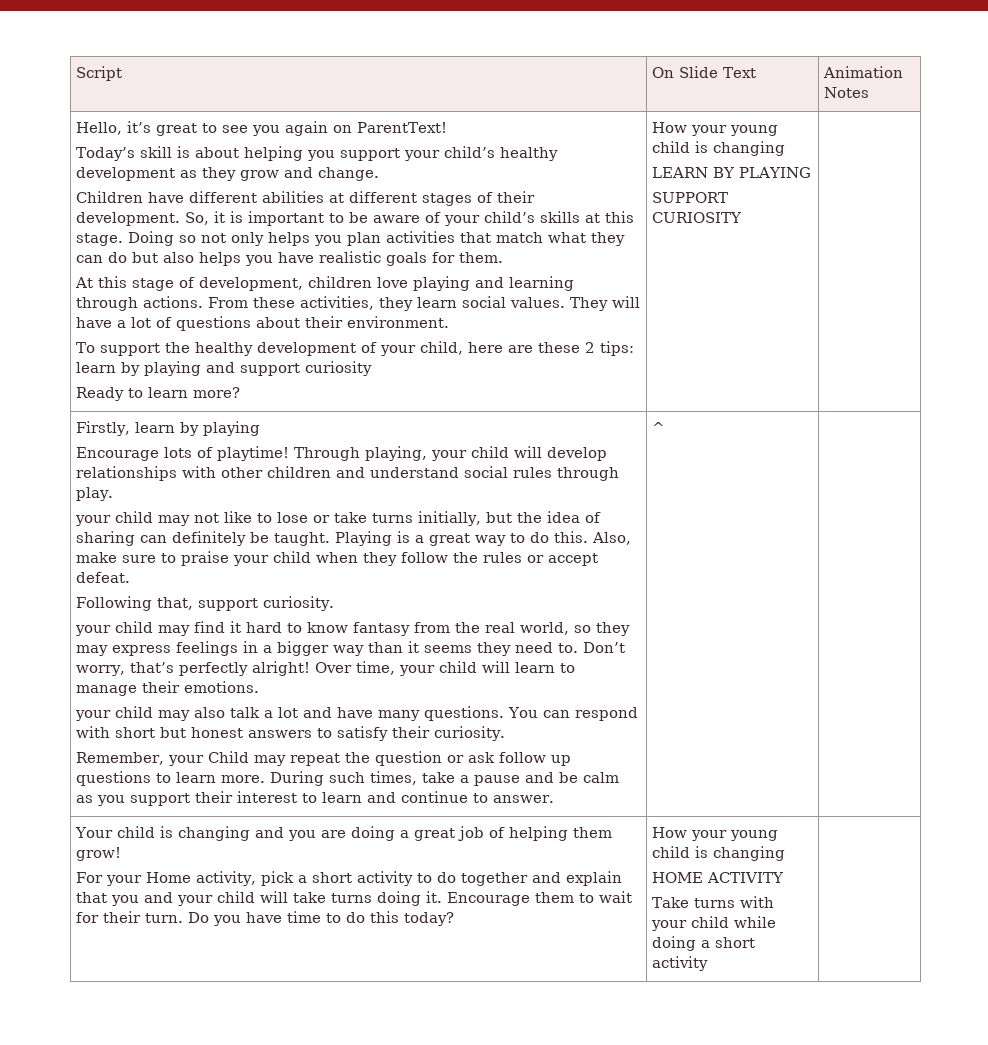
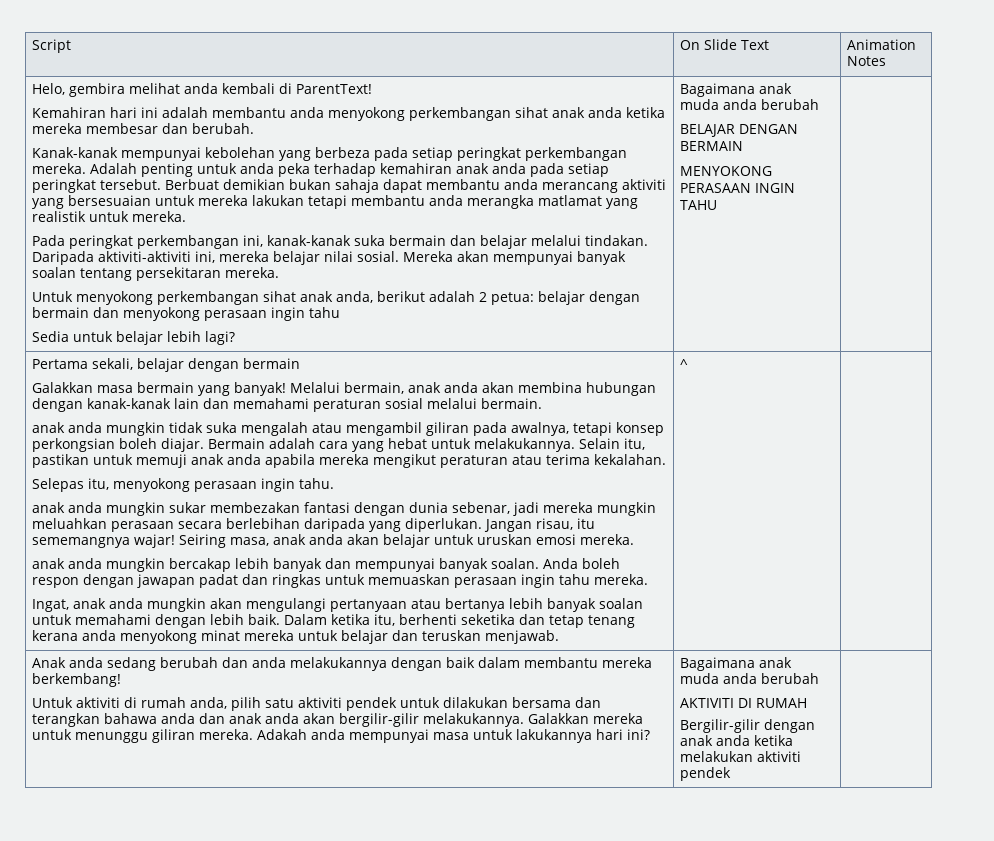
[76,121,448,136] [76,146,559,161] [76,167,380,181] [76,191,536,206] [76,211,635,226] [76,231,626,246] [76,251,504,266] [75,276,575,291] [76,296,641,311] [76,316,450,331] [76,341,635,356] [76,361,373,376] [76,387,241,401] [652,122,779,136] [652,141,786,156] [652,167,812,178] [652,192,729,203] [652,212,743,223] [76,421,261,436] [76,446,608,461] [76,466,620,481] [76,487,114,501] [75,511,602,526] [76,531,632,546] [76,551,599,566] [76,572,131,583] [76,596,335,611] [75,621,631,636] [76,641,626,656] [76,661,576,676] [76,681,260,696] [75,706,639,721] [76,726,506,741] [76,751,572,766] [76,771,620,786] [76,791,555,806] [652,422,666,433] [75,826,613,841] [76,847,122,861] [76,871,623,886] [76,891,633,906] [76,911,455,926] [652,827,779,841] [652,846,786,861] [652,872,785,883] [652,896,775,908] [651,916,777,931] [652,936,756,951] [652,956,709,971] Hello, it’s great to see you again on ParentText! // Today’s skill is about helping you support your child’s healthy development as they grow and change. // Children have different abilities at different stages of their development. So, it is important to be aware of your child’s skills at this stage. Doing so not only helps you plan activities that match what they can do but also helps you have realistic goals for them. // At this stage of development, children love playing and learning through actions. From these activities, they learn social values. They will have a lot of questions about their environment. // To support the healthy development of your child, here are these 2 tips: learn by playing and support curiosity // Ready to learn more? | How your young child is changing // LEARN BY PLAYING // SUPPORT CURIOSITY | // Firstly, learn by playing // Encourage lots of playtime! Through playing, your child will develop relationships with other children and understand social rules through play. // your child may not like to lose or take turns initially, but the idea of sharing can definitely be taught. Playing is a great way to do this. Also, make sure to praise your child when they follow the rules or accept defeat. // Following that, support curiosity. // your child may find it hard to know fantasy from the real world, so they may express feelings in a bigger way than it seems they need to. Don’t worry, that’s perfectly alright! Over time, your child will learn to manage their emotions. // your child may also talk a lot and have many questions. You can respond with short but honest answers to satisfy their curiosity. // Remember, your Child may repeat the question or ask follow up questions to learn more. During such times, take a pause and be calm as you support their interest to learn and continue to answer. | ^ | // Your child is changing and you are doing a great job of helping them grow! // For your Home activity, pick a short activity to do together and explain that you and your child will take turns doing it. Encourage them to wait for their turn. Do you have time to do this today? | How your young child is changing // HOME ACTIVITY // Take turns with your child while doing a short activity -> [32,83,373,97] [32,107,666,121] [32,123,255,134] [32,147,628,161] [32,163,610,177] [32,179,667,193] [32,195,639,209] [32,211,187,222] [32,235,649,249] [32,251,627,265] [32,267,280,281] [32,291,641,305] [32,307,341,321] [32,331,236,345] [680,83,793,97] [680,99,820,110] [680,124,799,137] [680,141,744,151] [680,166,773,176] [680,183,796,193] [680,200,718,210] [32,358,301,372] [32,382,657,396] [32,398,543,412] [32,422,665,436] [32,438,646,452] [32,454,667,468] [32,478,335,492] [32,502,657,516] [32,518,596,532] [32,534,635,548] [32,558,621,572] [32,574,649,588] [32,598,644,612] [32,614,636,628] [32,630,560,644] [680,359,689,369] [32,657,653,671] [32,673,122,687] [32,697,602,711] [32,713,644,727] [32,729,651,743] [680,657,793,671] [680,673,820,684] [680,698,808,708] [680,719,816,733] [680,735,794,746] [680,751,802,762] [680,767,732,781] Helo, gembira melihat anda kembali di ParentText! // Kemahiran hari ini adalah membantu anda menyokong perkembangan sihat anak anda ketika mereka membesar dan berubah. // Kanak-kanak mempunyai kebolehan yang berbeza pada setiap peringkat perkembangan mereka. Adalah penting untuk anda peka terhadap kemahiran anak anda pada setiap peringkat tersebut. Berbuat demikian bukan sahaja dapat membantu anda merancang aktiviti yang bersesuaian untuk mereka lakukan tetapi membantu anda merangka matlamat yang realistik untuk mereka. // Pada peringkat perkembangan ini, kanak-kanak suka bermain dan belajar melalui tindakan. Daripada aktiviti-aktiviti ini, mereka belajar nilai sosial. Mereka akan mempunyai banyak soalan tentang persekitaran mereka. // Untuk menyokong perkembangan sihat anak anda, berikut adalah 2 petua: belajar dengan bermain dan menyokong perasaan ingin tahu // Sedia untuk belajar lebih lagi? | Bagaimana anak muda anda berubah // BELAJAR DENGAN BERMAIN // MENYOKONG PERASAAN INGIN TAHU | // Pertama sekali, belajar dengan bermain // Galakkan masa bermain yang banyak! Melalui bermain, anak anda akan membina hubungan dengan kanak-kanak lain dan memahami peraturan sosial melalui bermain. // anak anda mungkin tidak suka mengalah atau mengambil giliran pada awalnya, tetapi konsep perkongsian boleh diajar. Bermain adalah cara yang hebat untuk melakukannya. Selain itu, pastikan untuk memuji anak anda apabila mereka mengikut peraturan atau terima kekalahan. // Selepas itu, menyokong perasaan ingin tahu. // anak anda mungkin sukar membezakan fantasi dengan dunia sebenar, jadi mereka mungkin meluahkan perasaan secara berlebihan daripada yang diperlukan. Jangan risau, itu sememangnya wajar! Seiring masa, anak anda akan belajar untuk uruskan emosi mereka. // anak anda mungkin bercakap lebih banyak dan mempunyai banyak soalan. Anda boleh respon dengan jawapan padat dan ringkas untuk memuaskan perasaan ingin tahu mereka. // Ingat, anak anda mungkin akan mengulangi pertanyaan atau bertanya lebih banyak soalan untuk memahami dengan lebih baik. Dalam ketika itu, berhenti seketika dan tetap tenang kerana anda menyokong minat mereka untuk belajar dan teruskan menjawab. | ^ | // Anak anda sedang berubah dan anda melakukannya dengan baik dalam membantu mereka berkembang! // Untuk aktiviti di rumah anda, pilih satu aktiviti pendek untuk dilakukan bersama dan terangkan bahawa anda dan anak anda akan bergilir-gilir melakukannya. Galakkan mereka untuk menunggu giliran mereka. Adakah anda mempunyai masa untuk lakukannya hari ini? | Bagaimana anak muda anda berubah // AKTIVITI DI RUMAH // Bergilir-gilir dengan anak anda ketika melakukan aktiviti pendek

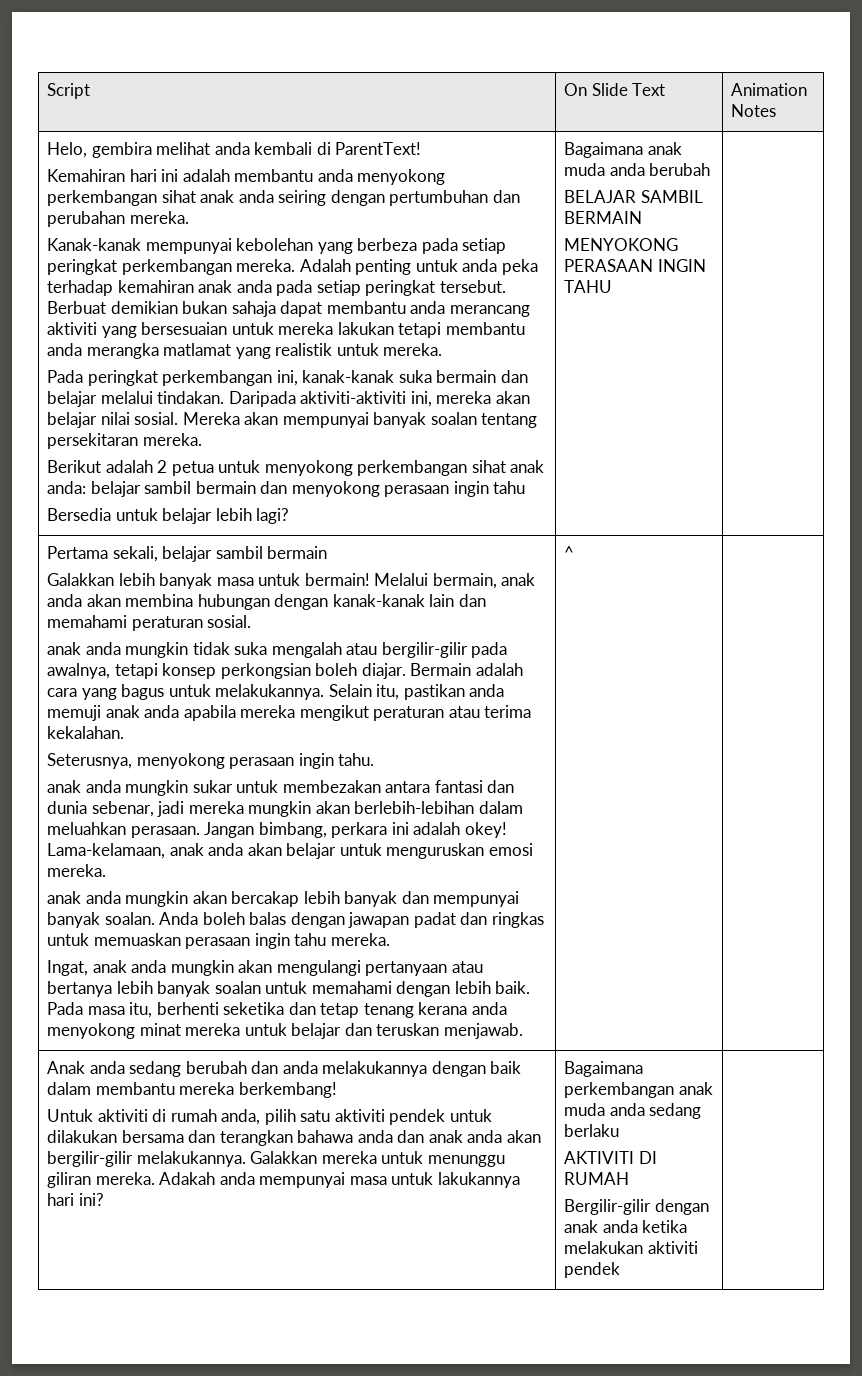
[626,107,666,118] [32,123,255,134] ketika mereka membesar dan berubah. -> [278,190,520,206] [47,211,189,227] seiring dengan pertumbuhan dan perubahan mereka.
(270, 256) none -> [495,391,530,404] akan
[32,291,641,305] Untuk menyokong perkembangan sihat anak anda, berikut adalah 2 petua: belajar dengan -> [47,460,545,476] [47,481,192,497] Berikut adalah 2 petua untuk menyokong perkembangan sihat anak anda: belajar sambil
[32,331,70,342] Sedia -> [47,508,112,521] Bersedia
[739,124,799,134] DENGAN -> [640,190,703,203] SAMBIL
[188,358,240,372] dengan -> [215,546,263,559] sambil
[97,382,287,396] masa bermain yang banyak! -> [118,573,370,589] lebih banyak masa untuk bermain!
[385,398,543,409] sosial melalui bermain. -> [207,615,252,628] sosial.
[346,422,470,436] mengambil giliran -> [381,642,468,658] bergilir-gilir
[388,438,428,449] hebat -> [121,684,165,700] bagus
[93,454,134,465] untuk -> [469,684,505,697] anda
[32,478,110,492] Selepas itu, -> [47,753,133,769] Seterusnya,
[210,502,406,516] membezakan fantasi dengan -> [236,780,515,793] untuk membezakan antara fantasi dan
[32,518,596,532] [32,534,270,548] meluahkan perasaan secara berlebihan daripada yang diperlukan. Jangan risau, itu sememangnya wajar! Seiring masa, -> [315,801,523,814] [47,822,507,838] [47,843,166,859] akan berlebih-lebihan dalam meluahkan perasaan. Jangan bimbang, perkara ini adalah okey! Lama-kelamaan,
[477,534,533,545] uruskan -> [386,843,485,859] menguruskan
(166, 565) none -> [192,891,227,904] akan
[32,577,80,588] respon -> [249,912,287,925] balas
[284,614,371,625] Dalam ketika -> [47,1002,125,1015] Pada masa
[759,657,793,668] [680,673,820,684] anak muda anda berubah -> [564,1082,713,1098] [564,1103,702,1119] [564,1124,620,1137] perkembangan anak muda anda sedang berlaku

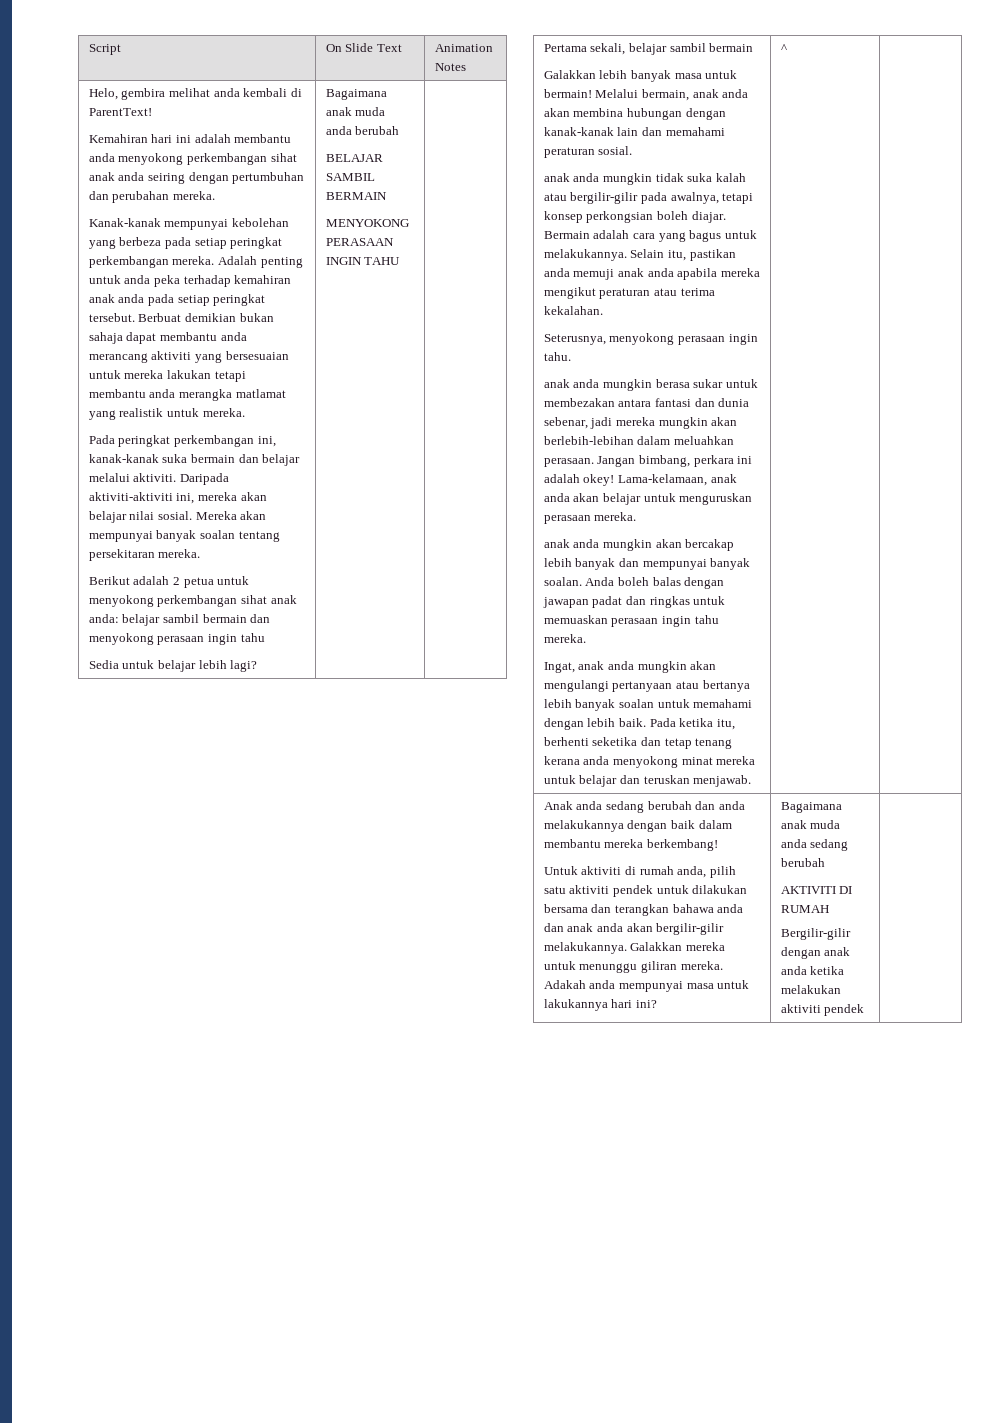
[157,391,225,404] tindakan. -> [133,473,177,482] aktiviti.
[47,508,112,521] Bersedia -> [88,660,119,669] Sedia
[271,642,342,658] mengalah -> [715,173,746,182] kalah
(189, 788) none -> [655,379,690,388] berasa
[488,843,533,856] emosi -> [543,515,591,524] perasaan
[87,1006,125,1015] masa -> [679,718,714,727] ketika
[564,1082,675,1098] perkembangan -> (842, 807) none
[564,1124,620,1137] berlaku -> [780,858,825,867] berubah

